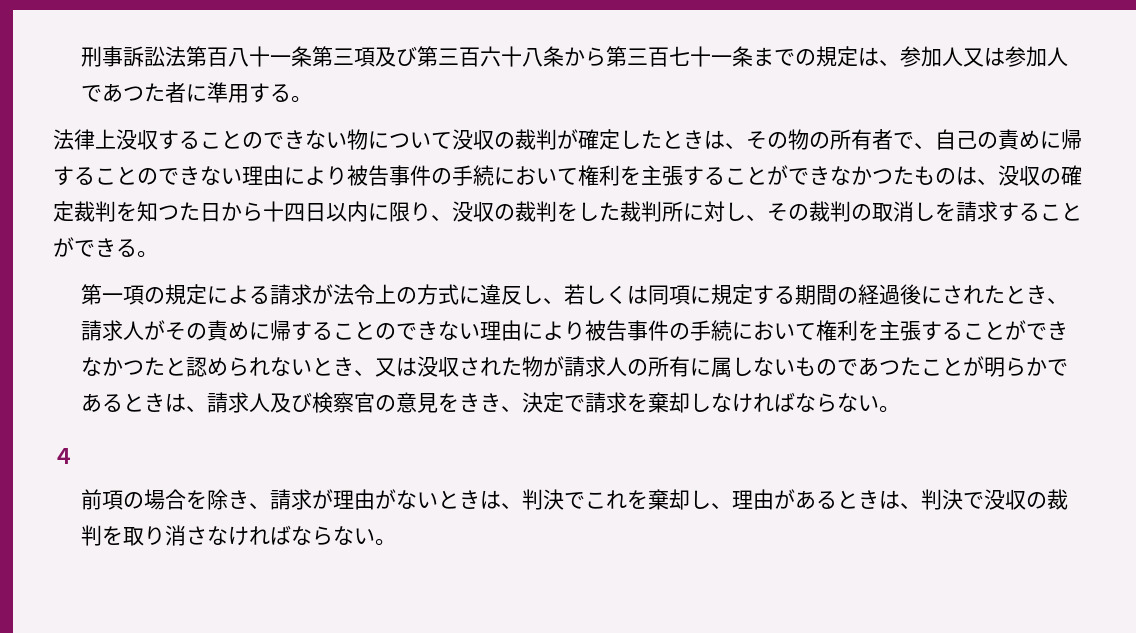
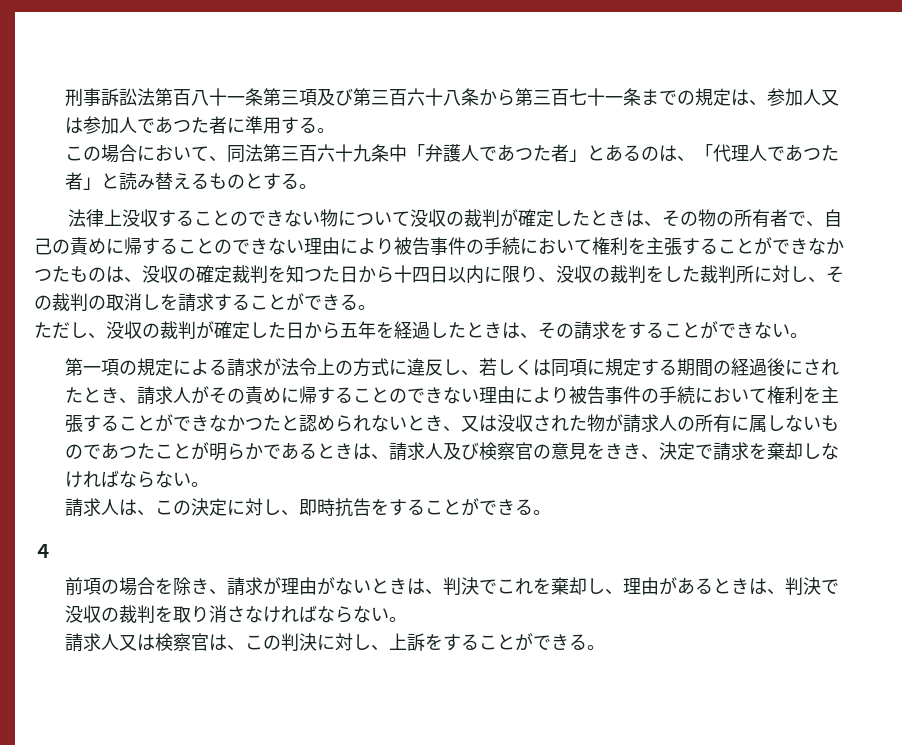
(313, 99) none -> [64,144,839,163] [64,172,317,190] // この場合において、同法第三百六十九条中「弁護人であつた者」とあるのは、「代理人であつた者」と読み替えるものとする。
(158, 254) none -> [34,321,808,340] // ただし、没収の裁判が確定した日から五年を経過したときは、その請求をすることができない。
(901, 409) none -> [64,498,551,517] // 請求人は、この決定に対し、即時抗告をすることができる。
(397, 542) none -> [64,633,605,652] // 請求人又は検察官は、この判決に対し、上訴をすることができる。

